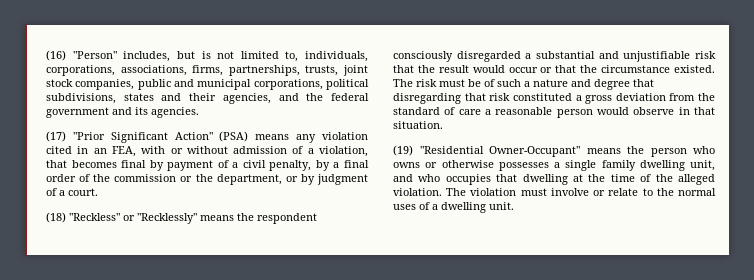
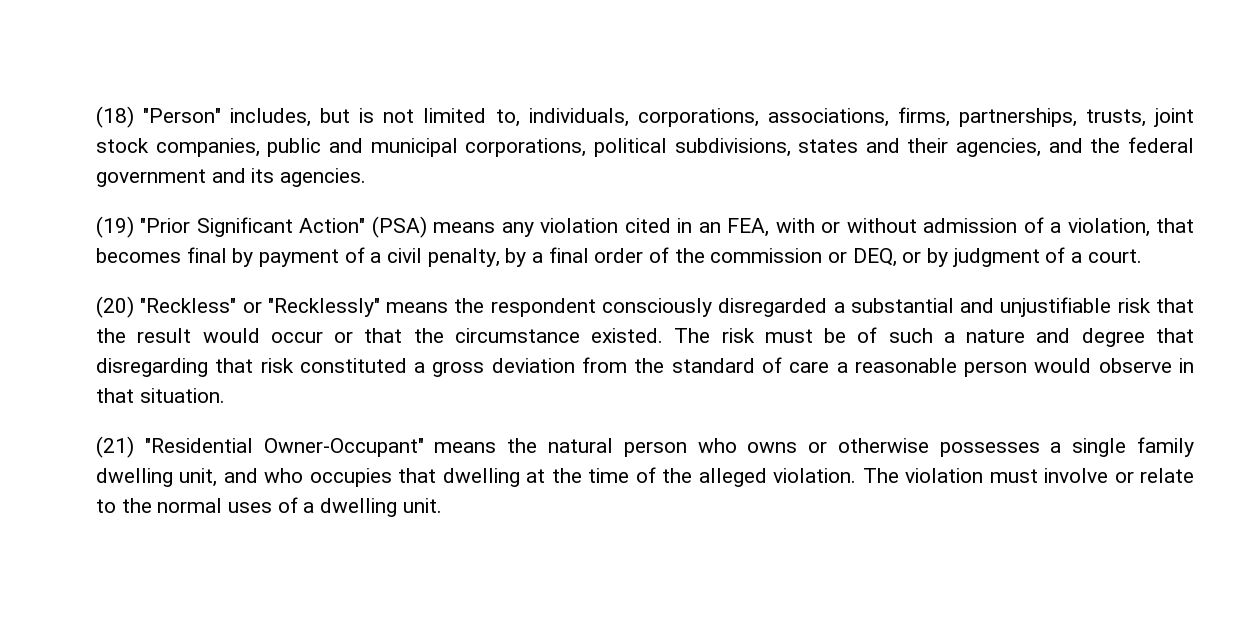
[46,50,66,61] (16) -> [96,106,134,128] (18)
[46,131,66,142] (17) -> [96,216,134,238] (19)
[195,174,282,185] the department, -> [852,248,897,267] DEQ,
[46,212,66,223] (18) -> [96,296,134,318] (20)
[393,145,413,156] (19) -> [96,436,134,458] (21)
(644, 150) none -> [547,438,613,453] natural

